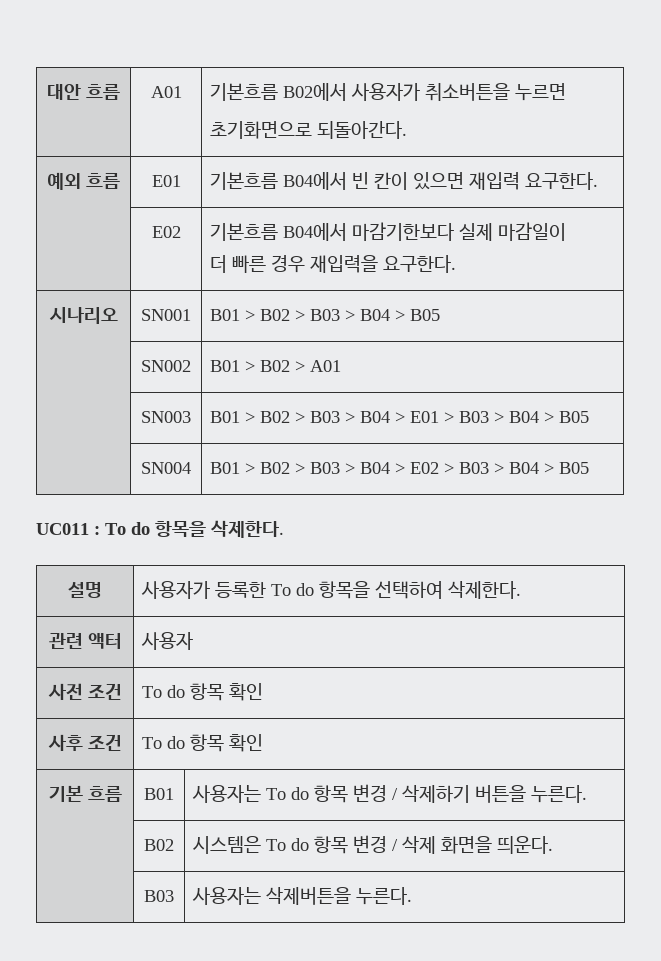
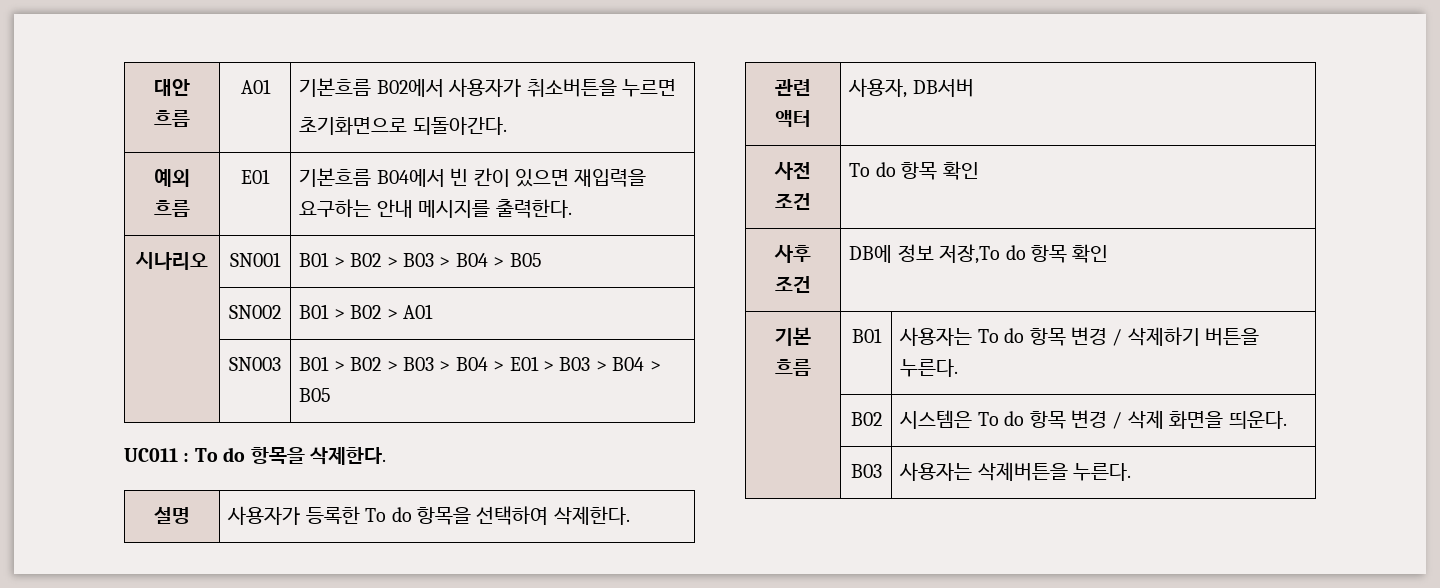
[469,172,599,190] [151,226,181,238] [210,222,567,241] [210,255,457,273] 재입력 요구한다. // | E02 | 기본흐름 B04에서 마감기한보다 실제 마감일이 // 더 빠른 경우 재입력을 요구한다. -> [574,169,647,187] [299,199,572,218] 재입력을 요구하는 안내 메시지를 출력한다.
[141,462,191,474] [210,462,590,474] // | SN004 | B01 > B02 > B03 > B04 > E02 > B03 > B04 > B05 -> (332, 395) none
[141,632,194,650] 사용자 -> [848,78,974,98] 사용자, DB서버
[142,737,163,749] To -> [849,244,1001,264] DB에 정보 저장,To

